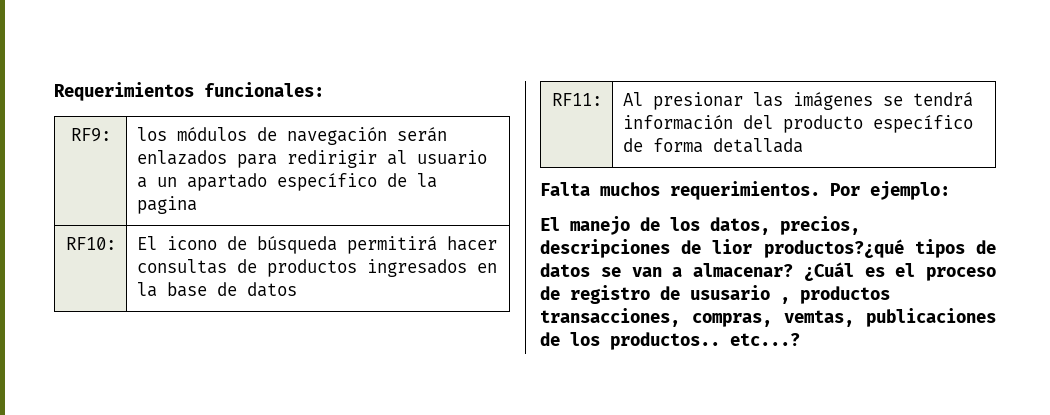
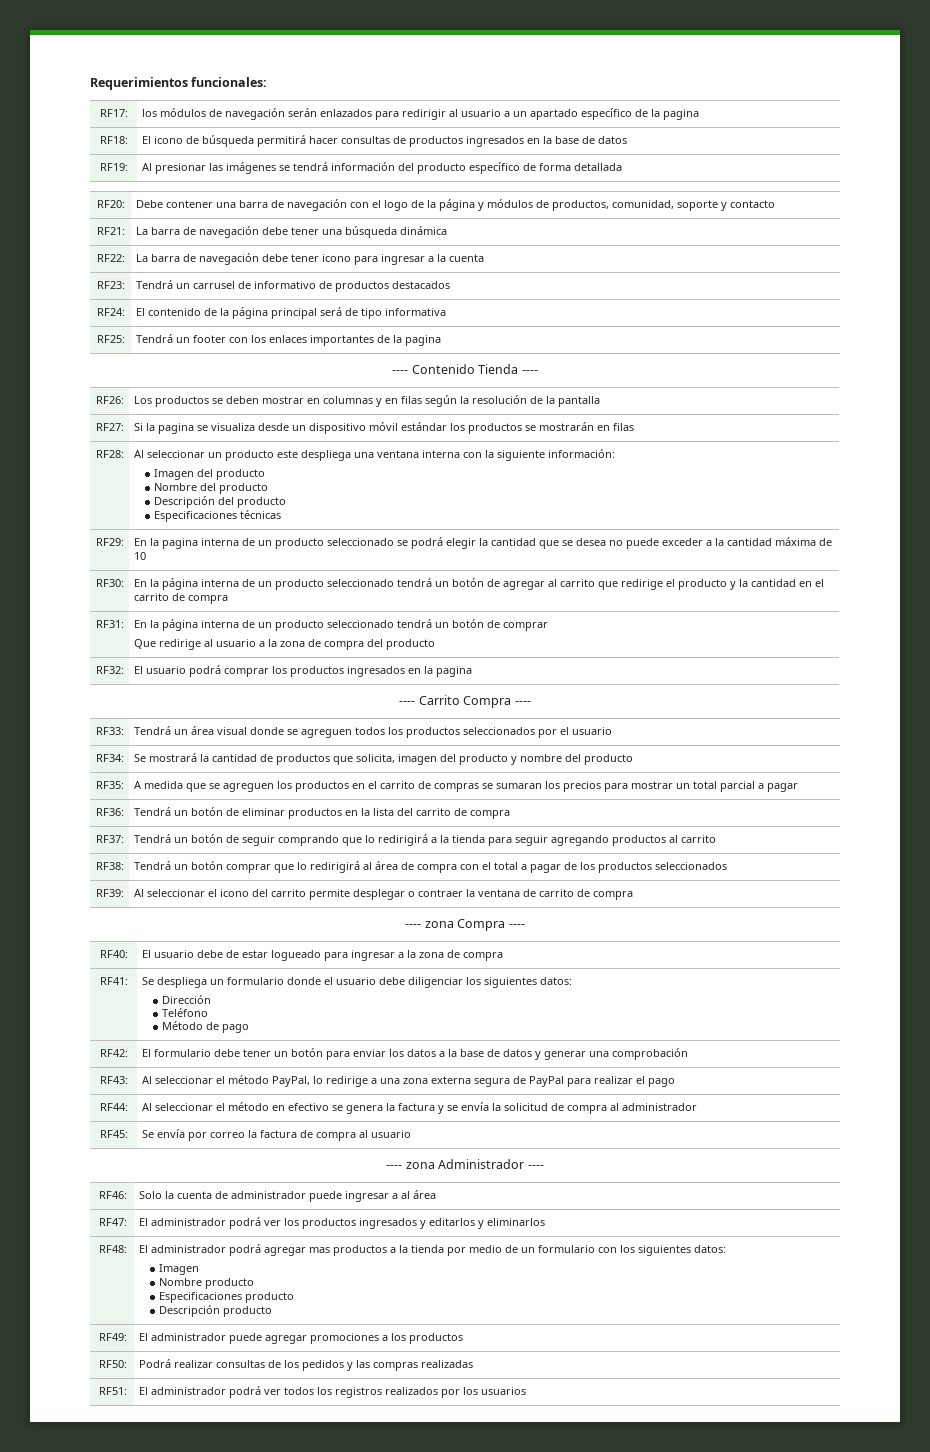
[70,128,111,142] RF9: -> [100,109,128,117] RF17:
[65,237,116,250] RF10: -> [100,136,128,144] RF18:
[551,93,602,106] RF11: -> [100,163,128,171] RF19:
[540,181,950,200] [540,216,860,235] [540,239,996,258] [540,262,996,281] [540,285,890,304] [540,308,996,327] [540,332,800,350] // Falta muchos requerimientos. Por ejemplo: // El manejo de los datos, precios, descripciones de lior productos?¿qué tipos de datos se van a almacenar? ¿Cuál es el proceso de registro de ususario , productos transacciones, compras, vemtas, publicaciones de los productos.. etc...? -> [97,200,125,208] [136,199,776,211] [97,227,125,235] [136,226,448,238] [97,254,125,262] [136,253,485,265] [97,281,125,289] [136,280,451,292] [97,308,125,316] [136,307,447,319] [97,335,125,343] [136,334,442,346] [392,364,538,374] [96,396,124,404] [134,395,601,407] [96,423,124,431] [134,422,635,434] [96,450,124,458] [134,449,616,461] [154,469,266,480] [154,483,269,494] [154,496,287,508] [154,510,282,522] [96,538,124,546] [134,537,833,549] [134,552,147,560] [96,579,124,587] [134,578,825,590] [134,593,229,604] [96,620,124,628] [134,619,549,631] [134,639,436,650] [96,666,124,674] [134,665,473,677] [399,695,531,708] [96,727,124,735] [134,726,613,738] [96,754,124,762] [134,753,634,765] [96,781,124,789] [134,781,799,792] [96,808,124,816] [134,807,511,819] [96,835,124,843] [134,834,717,846] [96,862,124,870] [134,861,728,873] [96,889,124,897] [134,889,634,900] [405,919,525,931] [100,950,128,958] [142,950,504,961] [100,977,128,985] [142,977,573,988] [162,995,212,1004] [162,1008,209,1017] [162,1021,250,1033] [100,1049,128,1057] [142,1048,689,1060] [100,1076,128,1084] [142,1075,676,1087] [100,1103,128,1111] [142,1102,698,1114] [100,1130,128,1138] [142,1129,412,1141] [386,1159,544,1169] [98,1191,127,1199] [139,1190,437,1202] [98,1218,127,1226] [139,1217,546,1229] [98,1245,127,1253] [139,1244,727,1256] [159,1264,200,1275] [159,1278,255,1289] [159,1292,295,1303] [159,1305,273,1317] [98,1333,127,1341] [139,1333,464,1344] [98,1360,127,1368] [139,1359,474,1371] [98,1387,127,1395] [139,1386,527,1398] // RF20: | Debe contener una barra de navegación con el logo de la página y módulos de productos, comunidad, soporte y contacto // RF21: | La barra de navegación debe tener una búsqueda dinámica // RF22: | La barra de navegación debe tener icono para ingresar a la cuenta // RF23: | Tendrá un carrusel de informativo de productos destacados // RF24: | El contenido de la página principal será de tipo informativa // RF25: | Tendrá un footer con los enlaces importantes de la pagina // ---- Contenido Tienda ---- // RF26: | Los productos se deben mostrar en columnas y en filas según la resolución de la pantalla // RF27: | Si la pagina se visualiza desde un dispositivo móvil estándar los productos se mostrarán en filas // RF28: | Al seleccionar un producto este despliega una ventana interna con la siguiente información: // Imagen del producto // Nombre del producto // Descripción del producto // Especificaciones técnicas // RF29: | En la pagina interna de un producto seleccionado se podrá elegir la cantidad que se desea no puede exceder a la cantidad máxima de 10 // RF30: | En la página interna de un producto seleccionado tendrá un botón de agregar al carrito que redirige el producto y la cantidad en el carrito de compra // RF31: | En la página interna de un producto seleccionado tendrá un botón de comprar // Que redirige al usuario a la zona de compra del producto // RF32: | El usuario podrá comprar los productos ingresados en la pagina // ---- Carrito Compra ---- // RF33: | Tendrá un área visual donde se agreguen todos los productos seleccionados por el usuario // RF34: | Se mostrará la cantidad de productos que solicita, imagen del producto y nombre del producto // RF35: | A medida que se agreguen los productos en el carrito de compras se sumaran los precios para mostrar un total parcial a pagar // RF36: | Tendrá un botón de eliminar productos en la lista del carrito de compra // RF37: | Tendrá un botón de seguir comprando que lo redirigirá a la tienda para seguir agregando productos al carrito // RF38: | Tendrá un botón comprar que lo redirigirá al área de compra con el total a pagar de los productos seleccionados // RF39: | Al seleccionar el icono del carrito permite desplegar o contraer la ventana de carrito de compra // ---- zona Compra ---- // RF40: | El usuario debe de estar logueado para ingresar a la zona de compra // RF41: | Se despliega un formulario donde el usuario debe diligenciar los siguientes datos: // Dirección // Teléfono // Método de pago // RF42: | El formulario debe tener un botón para enviar los datos a la base de datos y generar una comprobación // RF43: | Al seleccionar el método PayPal, lo redirige a una zona externa segura de PayPal para realizar el pago // RF44: | Al seleccionar el método en efectivo se genera la factura y se envía la solicitud de compra al administrador // RF45: | Se envía por correo la factura de compra al usuario // ---- zona Administrador ---- // RF46: | Solo la cuenta de administrador puede ingresar a al área // RF47: | El administrador podrá ver los productos ingresados y editarlos y eliminarlos // RF48: | El administrador podrá agregar mas productos a la tienda por medio de un formulario con los siguientes datos: // Imagen // Nombre producto // Especificaciones producto // Descripción producto // RF49: | El administrador puede agregar promociones a los productos // RF50: | Podrá realizar consultas de los pedidos y las compras realizadas // RF51: | El administrador podrá ver todos los registros realizados por los usuarios

